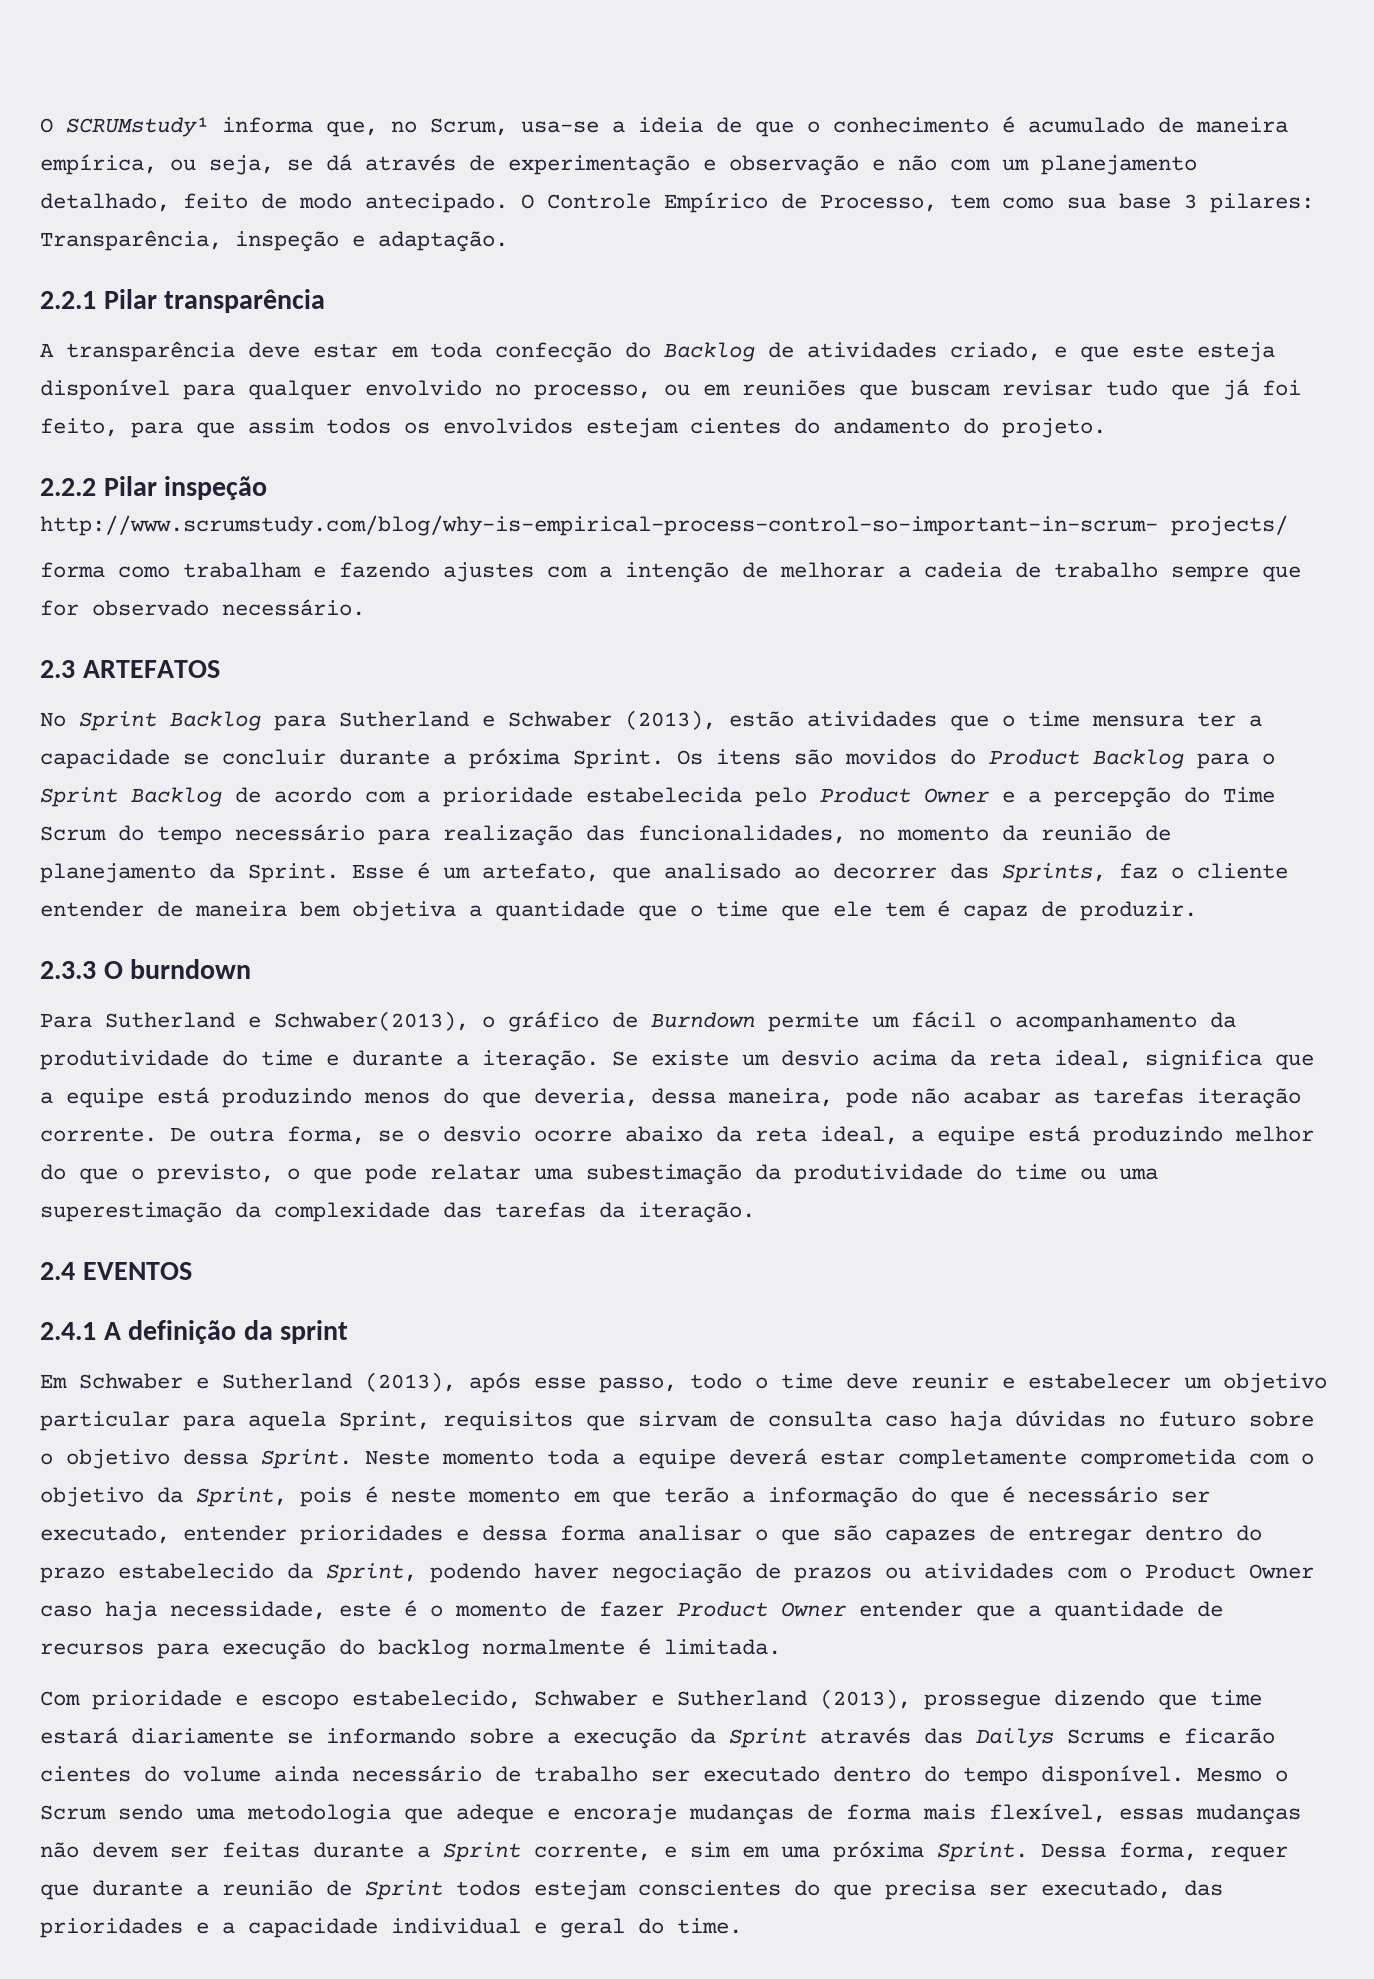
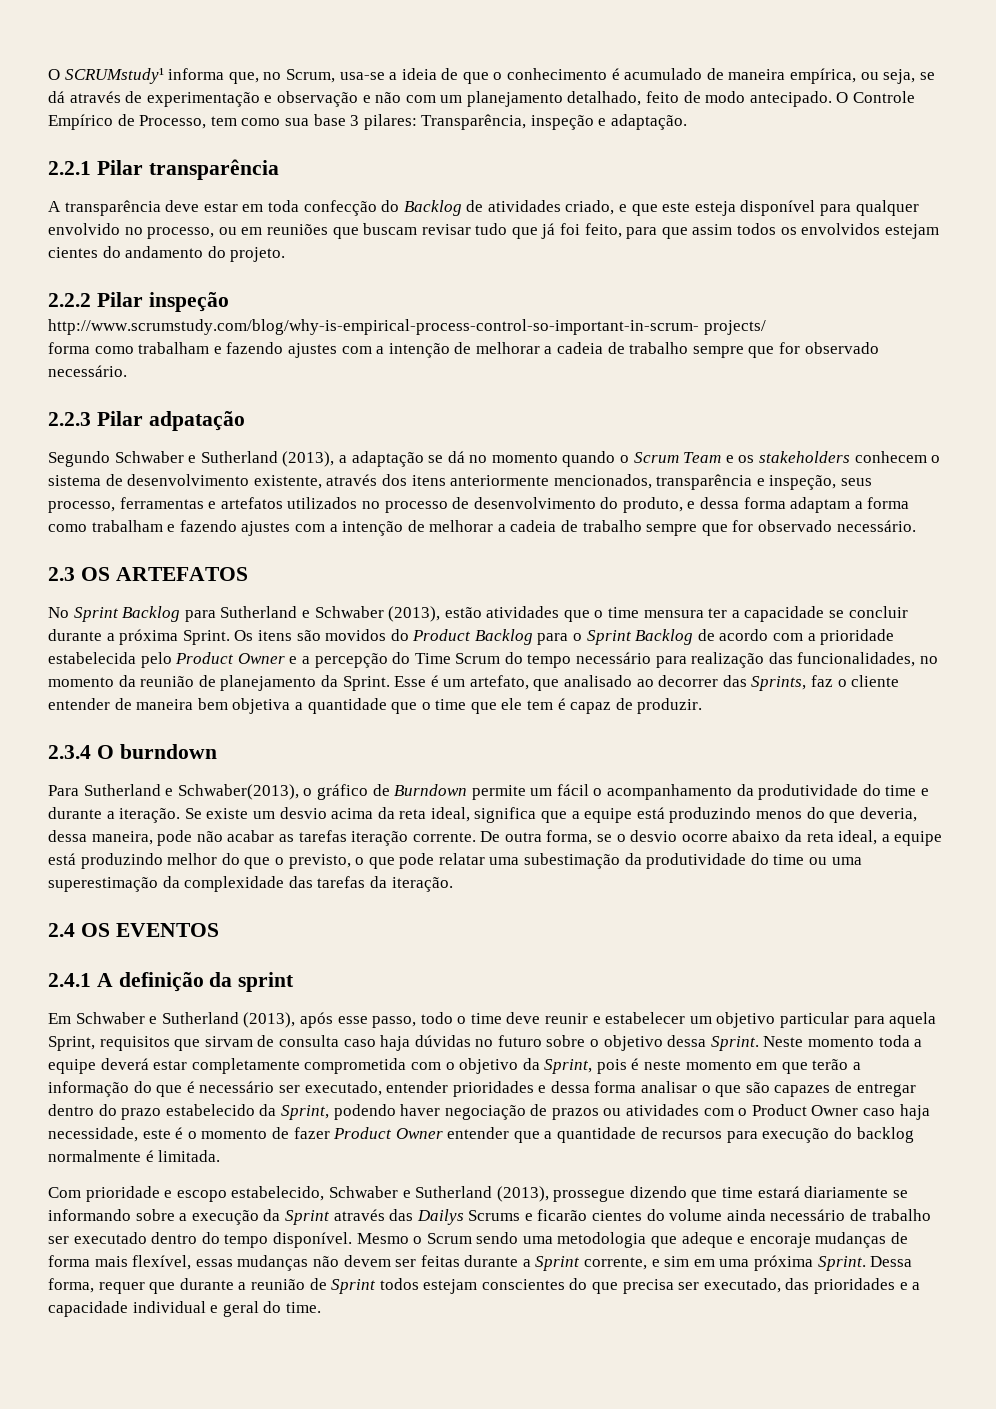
(365, 607) none -> [48,411,245,431] [48,451,941,467] [48,474,873,490] [48,497,910,513] [48,520,916,536] // 2.2.3 Pilar adpatação // Segundo Schwaber e Sutherland (2013), a adaptação se dá no momento quando o Scrum Team e os stakeholders conhecem o sistema de desenvolvimento existente, através dos itens anteriormente mencionados, transparência e inspeção, seus processo, ferramentas e artefatos utilizados no processo de desenvolvimento do produto, e dessa forma adaptam a forma como trabalham e fazendo ajustes com a intenção de melhorar a cadeia de trabalho sempre que for observado necessário.
(75, 669) none -> [80,567,110,581] OS
[40,961,96,979] 2.3.3 -> [48,745,91,759] 2.3.4
(75, 1271) none -> [80,923,110,937] OS

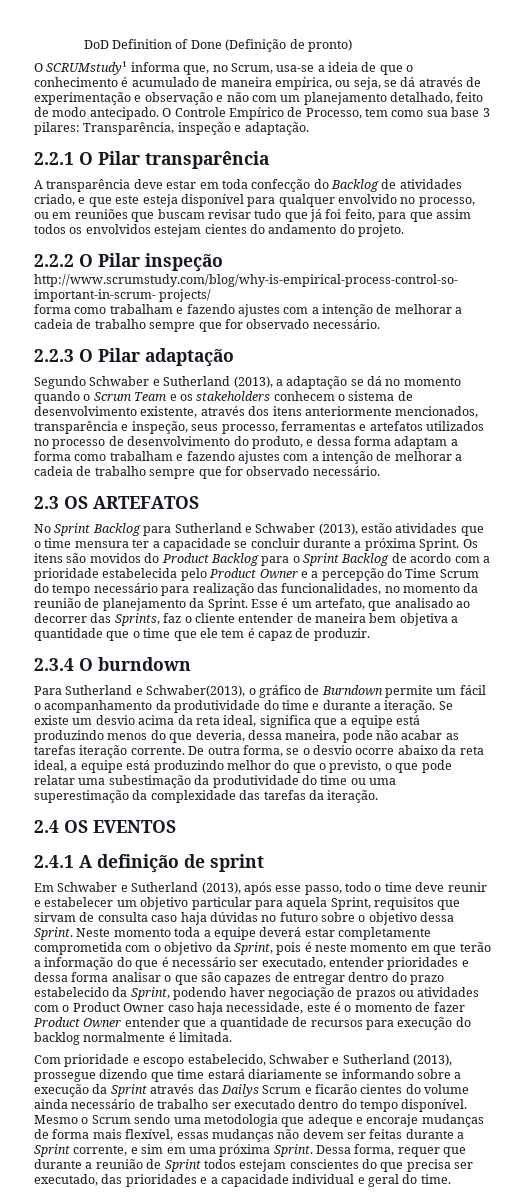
(48, 74) none -> [83,39,352,52] DoD Definition of Done (Definição de pronto) //
(91, 168) none -> [79,152,93,165] O
(91, 300) none -> [79,254,93,267] O
[96,411,245,431] Pilar adpatação -> [79,348,234,367] O Pilar adaptação
[209,972,233,987] da -> [184,854,205,868] de
[468,1210,521,1221] Scrums -> [262,1085,302,1094] Scrum

